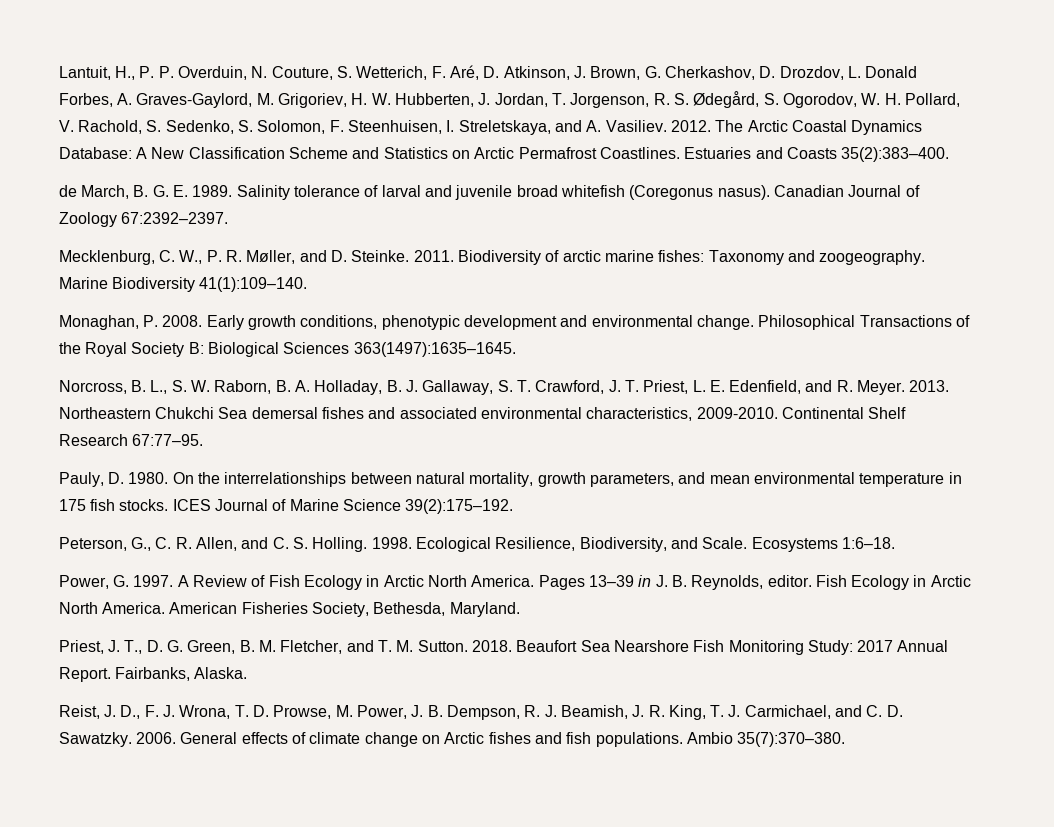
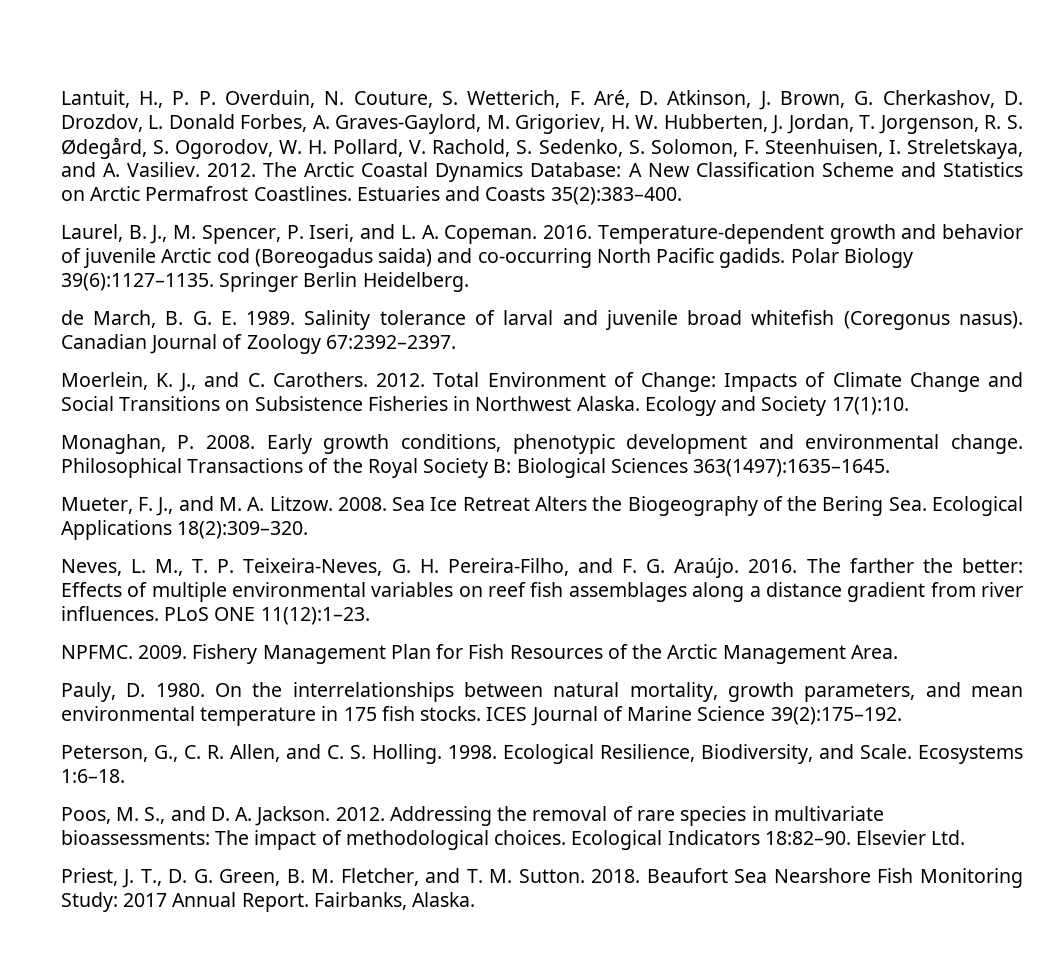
(950, 154) none -> [60,224,1023,244] [60,248,913,268] [60,272,469,292] // Laurel, B. J., M. Spencer, P. Iseri, and L. A. Copeman. 2016. Temperature-dependent growth and behavior of juvenile Arctic cod (Boreogadus saida) and co-occurring North Pacific gadids. Polar Biology 39(6):1127–1135. Springer Berlin Heidelberg.
[58,250,926,265] [58,277,308,292] Mecklenburg, C. W., P. R. Møller, and D. Steinke. 2011. Biodiversity of arctic marine fishes: Taxonomy and zoogeography. Marine Biodiversity 41(1):109–140. -> [60,372,1024,392] [60,396,909,416] Moerlein, K. J., and C. Carothers. 2012. Total Environment of Change: Impacts of Climate Change and Social Transitions on Subsistence Fisheries in Northwest Alaska. Ecology and Society 17(1):10.
[58,380,950,395] [58,407,907,421] [58,434,204,446] Norcross, B. L., S. W. Raborn, B. A. Holladay, B. J. Gallaway, S. T. Crawford, J. T. Priest, L. E. Edenfield, and R. Meyer. 2013. Northeastern Chukchi Sea demersal fishes and associated environmental characteristics, 2009-2010. Continental Shelf Research 67:77–95. -> [60,496,1023,516] [60,520,309,540] [60,558,1024,578] [60,582,1024,602] [60,606,370,625] [60,644,898,664] Mueter, F. J., and M. A. Litzow. 2008. Sea Ice Retreat Alters the Biogeography of the Bering Sea. Ecological Applications 18(2):309–320. // Neves, L. M., T. P. Teixeira-Neves, G. H. Pereira-Filho, and F. G. Araújo. 2016. The farther the better: Effects of multiple environmental variables on reef fish assemblages along a distance gradient from river influences. PLoS ONE 11(12):1–23. // NPFMC. 2009. Fishery Management Plan for Fish Resources of the Arctic Management Area.
[58,575,971,590] [58,602,520,617] Power, G. 1997. A Review of Fish Ecology in Arctic North America. Pages 13–39 in J. B. Reynolds, editor. Fish Ecology in Arctic North America. American Fisheries Society, Bethesda, Maryland. -> [60,806,884,826] [60,830,966,850] Poos, M. S., and D. A. Jackson. 2012. Addressing the removal of rare species in multivariate bioassessments: The impact of methodological choices. Ecological Indicators 18:82–90. Elsevier Ltd.
[58,705,903,720] [58,732,846,747] // Reist, J. D., F. J. Wrona, T. D. Prowse, M. Power, J. B. Dempson, R. J. Beamish, J. R. King, T. J. Carmichael, and C. D. Sawatzky. 2006. General effects of climate change on Arctic fishes and fish populations. Ambio 35(7):370–380. -> (476, 899) none

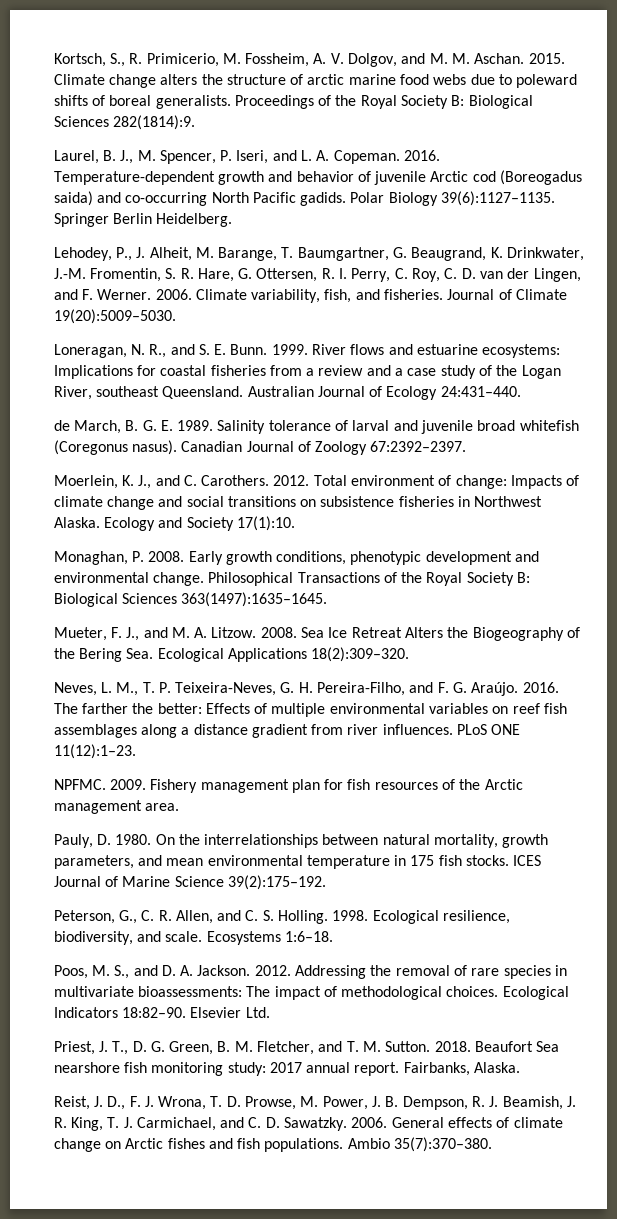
[60,90,1023,110] [60,114,1024,134] [60,137,1024,159] [60,162,1023,182] [60,186,682,205] Lantuit, H., P. P. Overduin, N. Couture, S. Wetterich, F. Aré, D. Atkinson, J. Brown, G. Cherkashov, D. Drozdov, L. Donald Forbes, A. Graves-Gaylord, M. Grigoriev, H. W. Hubberten, J. Jordan, T. Jorgenson, R. S. Ødegård, S. Ogorodov, W. H. Pollard, V. Rachold, S. Sedenko, S. Solomon, F. Steenhuisen, I. Streletskaya, and A. Vasiliev. 2012. The Arctic Coastal Dynamics Database: A New Classification Scheme and Statistics on Arctic Permafrost Coastlines. Estuaries and Coasts 35(2):383–400. -> [53,53,565,67] [53,74,578,88] [53,95,533,109] [53,115,195,130] Kortsch, S., R. Primicerio, M. Fossheim, A. V. Dolgov, and M. M. Aschan. 2015. Climate change alters the structure of arctic marine food webs due to poleward shifts of boreal generalists. Proceedings of the Royal Society B: Biological Sciences 282(1814):9.
(469, 282) none -> [53,247,585,261] [53,268,581,282] [53,289,568,303] [53,309,176,324] [53,344,561,358] [53,365,561,379] [53,386,521,400] // Lehodey, P., J. Alheit, M. Barange, T. Baumgartner, G. Beaugrand, K. Drinkwater, J.-M. Fromentin, S. R. Hare, G. Ottersen, R. I. Perry, C. Roy, C. D. van der Lingen, and F. Werner. 2006. Climate variability, fish, and fisheries. Journal of Climate 19(20):5009–5030. // Loneragan, N. R., and S. E. Bunn. 1999. River flows and estuarine ecosystems: Implications for coastal fisheries from a review and a case study of the Logan River, southeast Queensland. Australian Journal of Ecology 24:431–440.
[487,372,1024,392] [60,396,448,411] Environment of Change: Impacts of Climate Change and Social Transitions on Subsistence Fisheries -> [351,475,580,489] [53,496,454,510] environment of change: Impacts of climate change and social transitions on subsistence fisheries
[262,644,603,664] Management Plan for Fish Resources -> [200,779,438,793] management plan for fish resources
[722,645,898,664] Management Area. -> [53,800,179,814] management area.
[599,744,912,764] Resilience, Biodiversity, and Scale. -> [443,910,511,924] [53,931,203,945] resilience, biodiversity, and scale.
[773,868,1024,888] [60,892,476,912] Nearshore Fish Monitoring Study: 2017 Annual Report. Fairbanks, Alaska. -> [53,1062,521,1076] [53,1096,576,1110] [53,1117,563,1131] [53,1137,493,1152] nearshore fish monitoring study: 2017 annual report. Fairbanks, Alaska. // Reist, J. D., F. J. Wrona, T. D. Prowse, M. Power, J. B. Dempson, R. J. Beamish, J. R. King, T. J. Carmichael, and C. D. Sawatzky. 2006. General effects of climate change on Arctic fishes and fish populations. Ambio 35(7):370–380.

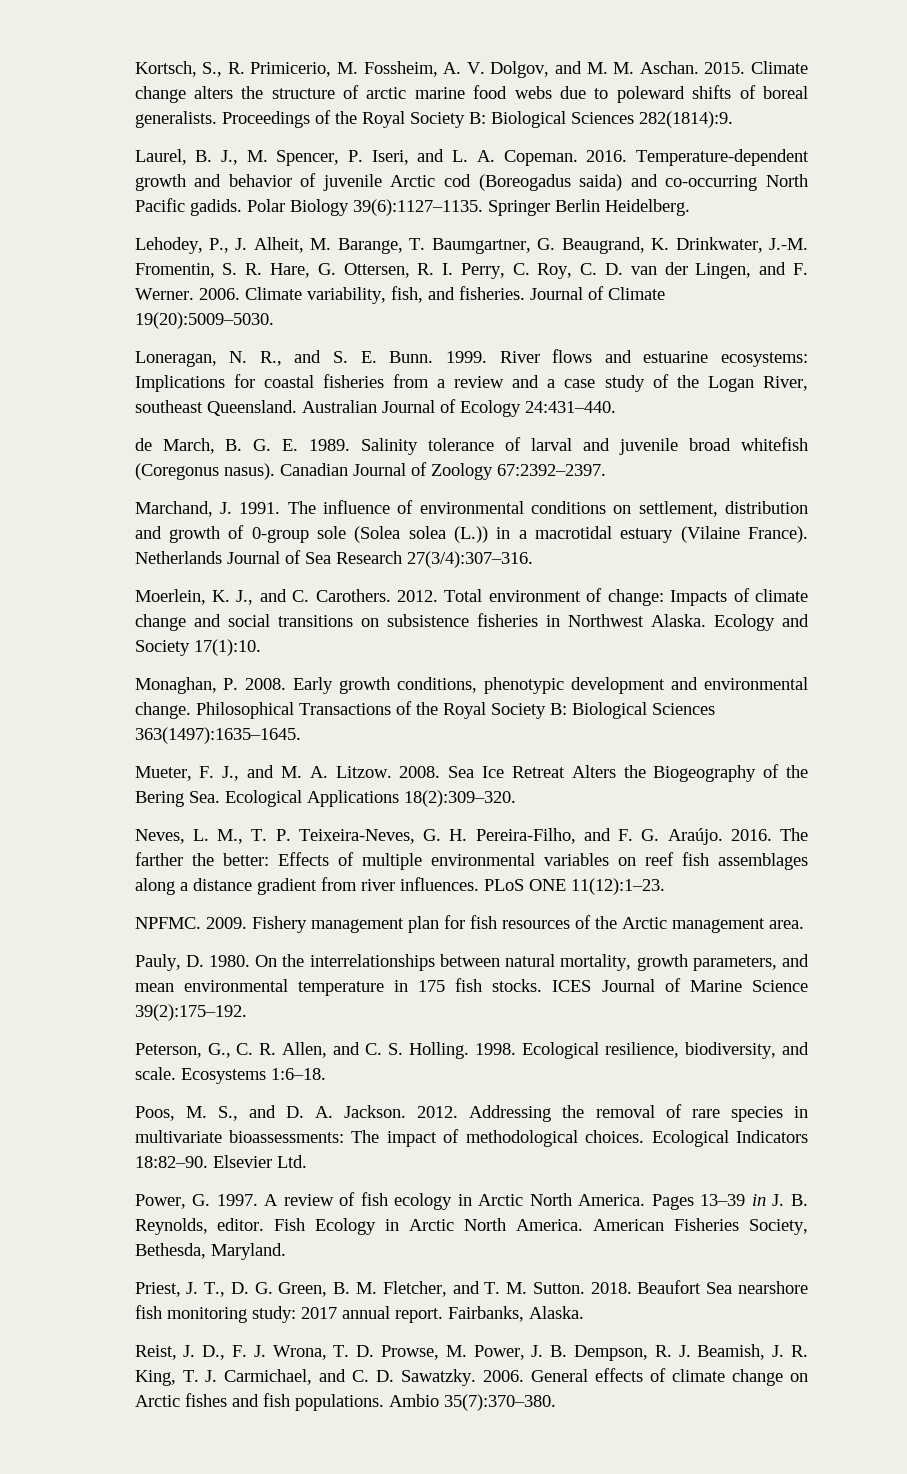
(467, 446) none -> [134,500,808,517] [134,525,808,543] [134,550,533,568] // Marchand, J. 1991. The influence of environmental conditions on settlement, distribution and growth of 0-group sole (Solea solea (L.)) in a macrotidal estuary (Vilaine France). Netherlands Journal of Sea Research 27(3/4):307–316.
(270, 1012) none -> [134,1192,808,1210] [134,1218,808,1235] [134,1243,286,1260] // Power, G. 1997. A review of fish ecology in Arctic North America. Pages 13–39 in J. B. Reynolds, editor. Fish Ecology in Arctic North America. American Fisheries Society, Bethesda, Maryland.

